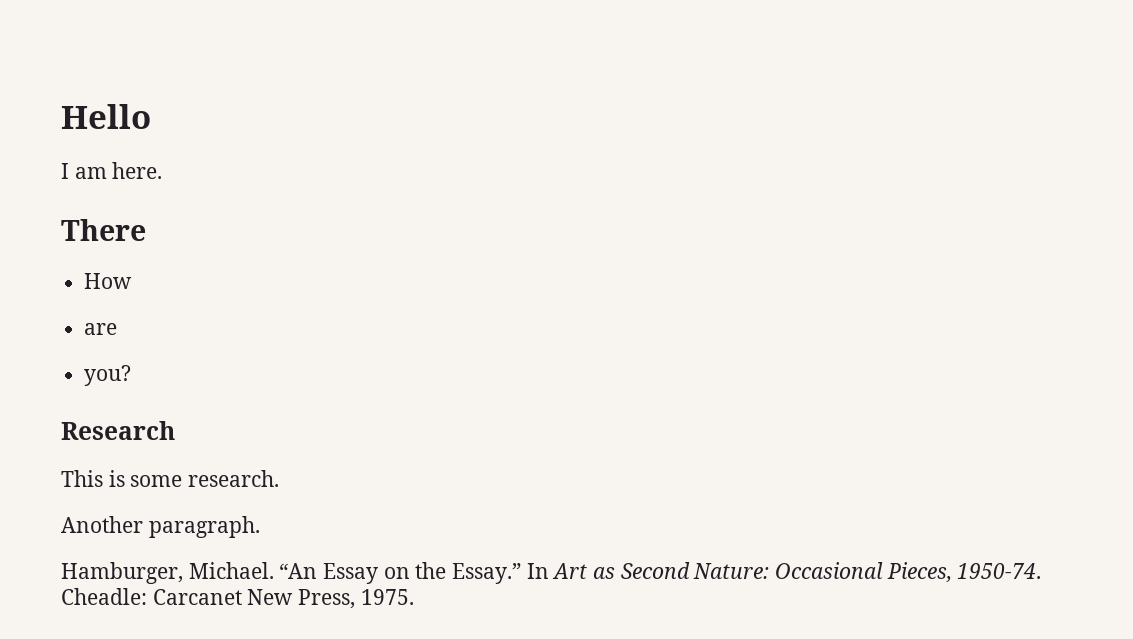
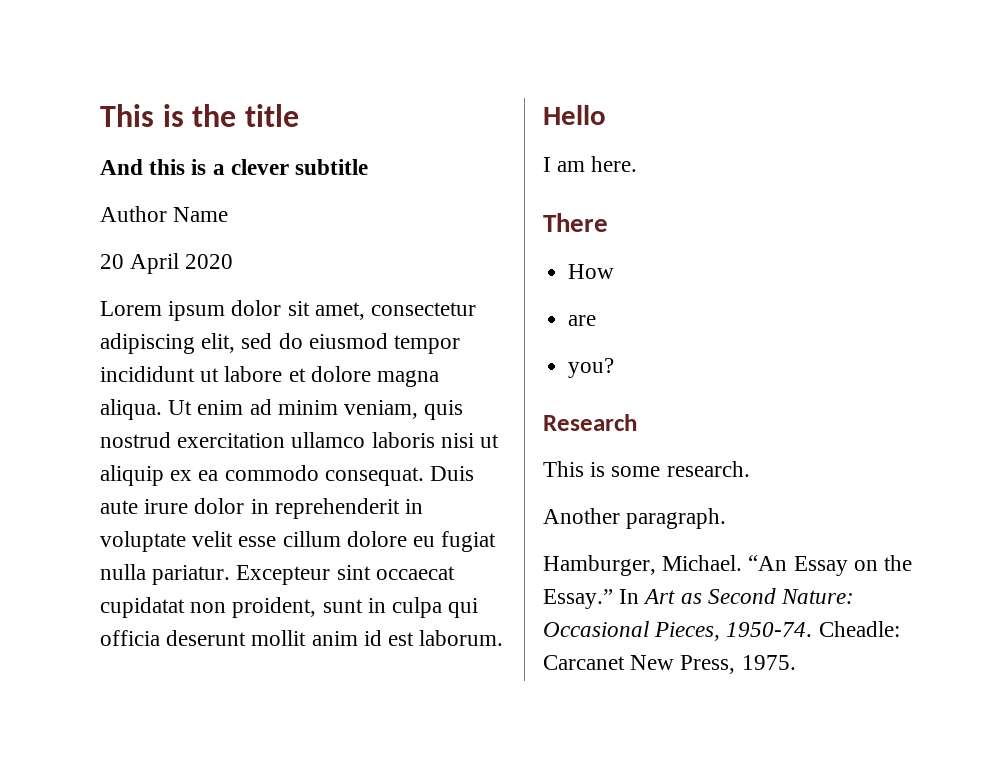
(61, 116) none -> [100,104,299,127] [100,159,369,175] [100,206,229,222] [100,253,234,274] [100,300,477,321] [100,333,461,354] [100,366,440,387] [100,399,464,420] [100,432,500,448] [100,465,475,486] [100,498,424,519] [100,531,497,552] [100,564,455,585] [100,597,479,618] [100,630,504,646] This is the title // And this is a clever subtitle // Author Name // 20 April 2020 // Lorem ipsum dolor sit amet, consectetur adipiscing elit, sed do eiusmod tempor incididunt ut labore et dolore magna aliqua. Ut enim ad minim veniam, quis nostrud exercitation ullamco laboris nisi ut aliquip ex ea commodo consequat. Duis aute irure dolor in reprehenderit in voluptate velit esse cillum dolore eu fugiat nulla pariatur. Excepteur sint occaecat cupidatat non proident, sunt in culpa qui officia deserunt mollit anim id est laborum. //

